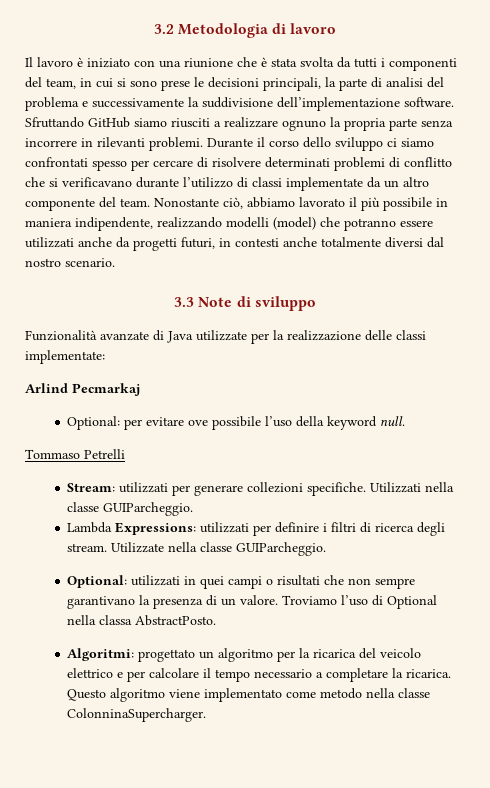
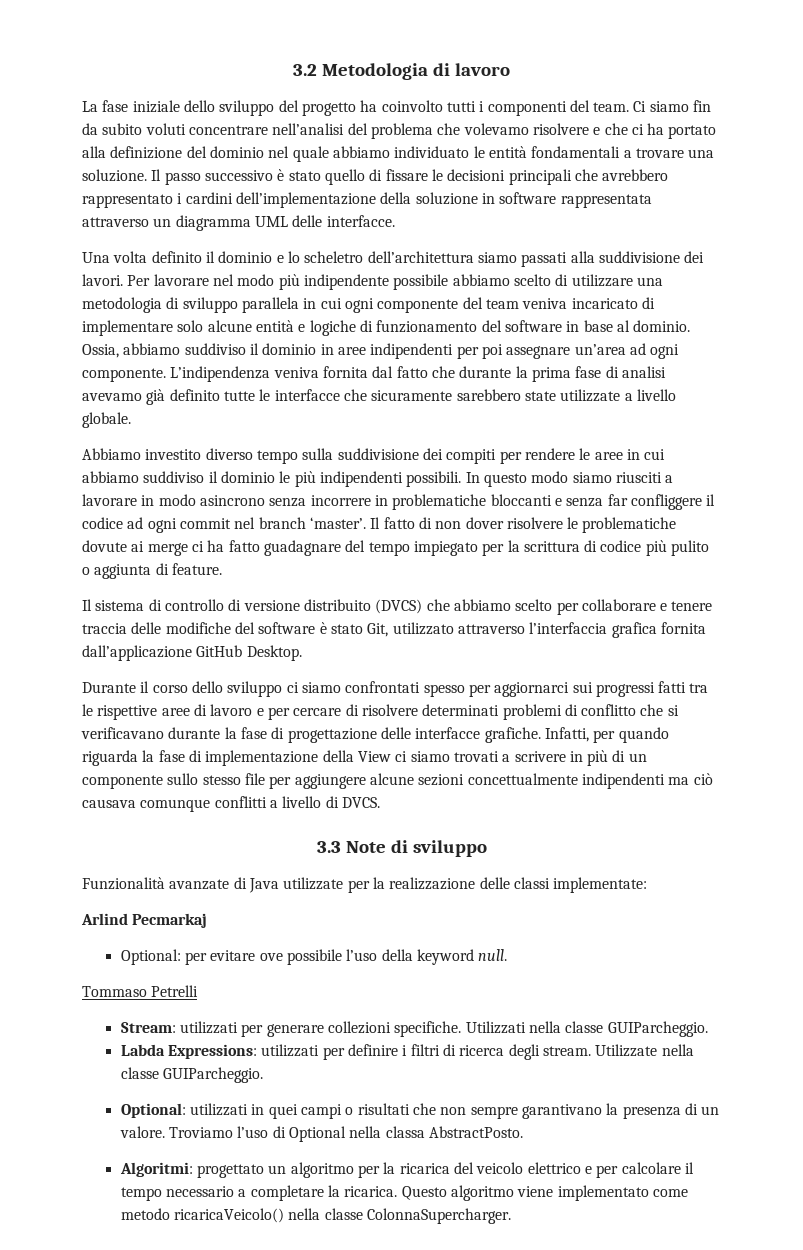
[25,57,457,71] [25,77,444,91] [25,97,454,111] [25,117,453,131] [25,137,203,151] Il lavoro è iniziato con una riunione che è stata svolta da tutti i componenti del team, in cui si sono prese le decisioni principali, la parte di analisi del problema e successivamente la suddivisione dell’implementazione software. Sfruttando GitHub siamo riusciti a realizzare ognuno la propria parte senza incorrere in rilevanti problemi. -> [82,100,712,116] [82,123,717,139] [82,146,715,162] [82,169,669,185] [82,192,652,208] [82,215,395,231] [82,251,705,267] [82,274,663,290] [82,297,655,313] [82,320,691,336] [82,343,680,359] [82,366,666,382] [82,389,676,405] [82,412,131,428] [82,448,666,464] [82,471,674,487] [82,494,716,510] [82,517,677,533] [82,540,710,556] [82,563,222,579] [82,599,713,615] [82,622,706,638] [82,645,302,661] La fase iniziale dello sviluppo del progetto ha coinvolto tutti i componenti del team. Ci siamo fin da subito voluti concentrare nell’analisi del problema che volevamo risolvere e che ci ha portato alla definizione del dominio nel quale abbiamo individuato le entità fondamentali a trovare una soluzione. Il passo successivo è stato quello di fissare le decisioni principali che avrebbero rappresentato i cardini dell’implementazione della soluzione in software rappresentata attraverso un diagramma UML delle interfacce. // Una volta definito il dominio e lo scheletro dell’architettura siamo passati alla suddivisione dei lavori. Per lavorare nel modo più indipendente possibile abbiamo scelto di utilizzare una metodologia di sviluppo parallela in cui ogni componente del team veniva incaricato di implementare solo alcune entità e logiche di funzionamento del software in base al dominio. Ossia, abbiamo suddiviso il dominio in aree indipendenti per poi assegnare un’area ad ogni componente. L’indipendenza veniva fornita dal fatto che durante la prima fase di analisi avevamo già definito tutte le interfacce che sicuramente sarebbero state utilizzate a livello globale. // Abbiamo investito diverso tempo sulla suddivisione dei compiti per rendere le aree in cui abbiamo suddiviso il dominio le più indipendenti possibili. In questo modo siamo riusciti a lavorare in modo asincrono senza incorrere in problematiche bloccanti e senza far confliggere il codice ad ogni commit nel branch ‘master’. Il fatto di non dover risolvere le problematiche dovute ai merge ci ha fatto guadagnare del tempo impiegato per la scrittura di codice più pulito o aggiunta di feature. // Il sistema di controllo di versione distribuito (DVCS) che abbiamo scelto per collaborare e tenere traccia delle modifiche del software è stato Git, utilizzato attraverso l’interfaccia grafica fornita dall’applicazione GitHub Desktop. //
(149, 165) none -> [494,681,709,697] [82,704,290,720] aggiornarci sui progressi fatti tra le rispettive aree di lavoro e per
[183,177,429,191] [25,197,448,211] [25,217,433,231] [25,237,444,251] [25,258,115,267] l’utilizzo di classi implementate da un altro componente del team. Nonostante ciò, abbiamo lavorato il più possibile in maniera indipendente, realizzando modelli (model) che potranno essere utilizzati anche da progetti futuri, in contesti anche totalmente diversi dal nostro scenario. -> [224,727,669,743] [82,750,647,766] [82,773,713,789] [82,796,380,812] la fase di progettazione delle interfacce grafiche. Infatti, per quando riguarda la fase di implementazione della View ci siamo trovati a scrivere in più di un componente sullo stesso file per aggiungere alcune sezioni concettualmente indipendenti ma ciò causava comunque conflitti a livello di DVCS.
[67,522,113,533] Lambda -> [120,1044,165,1056] Labda
[366,688,431,698] [67,708,207,722] nella classe ColonninaSupercharger. -> [174,1208,512,1224] ricaricaVeicolo() nella classe ColonnaSupercharger.

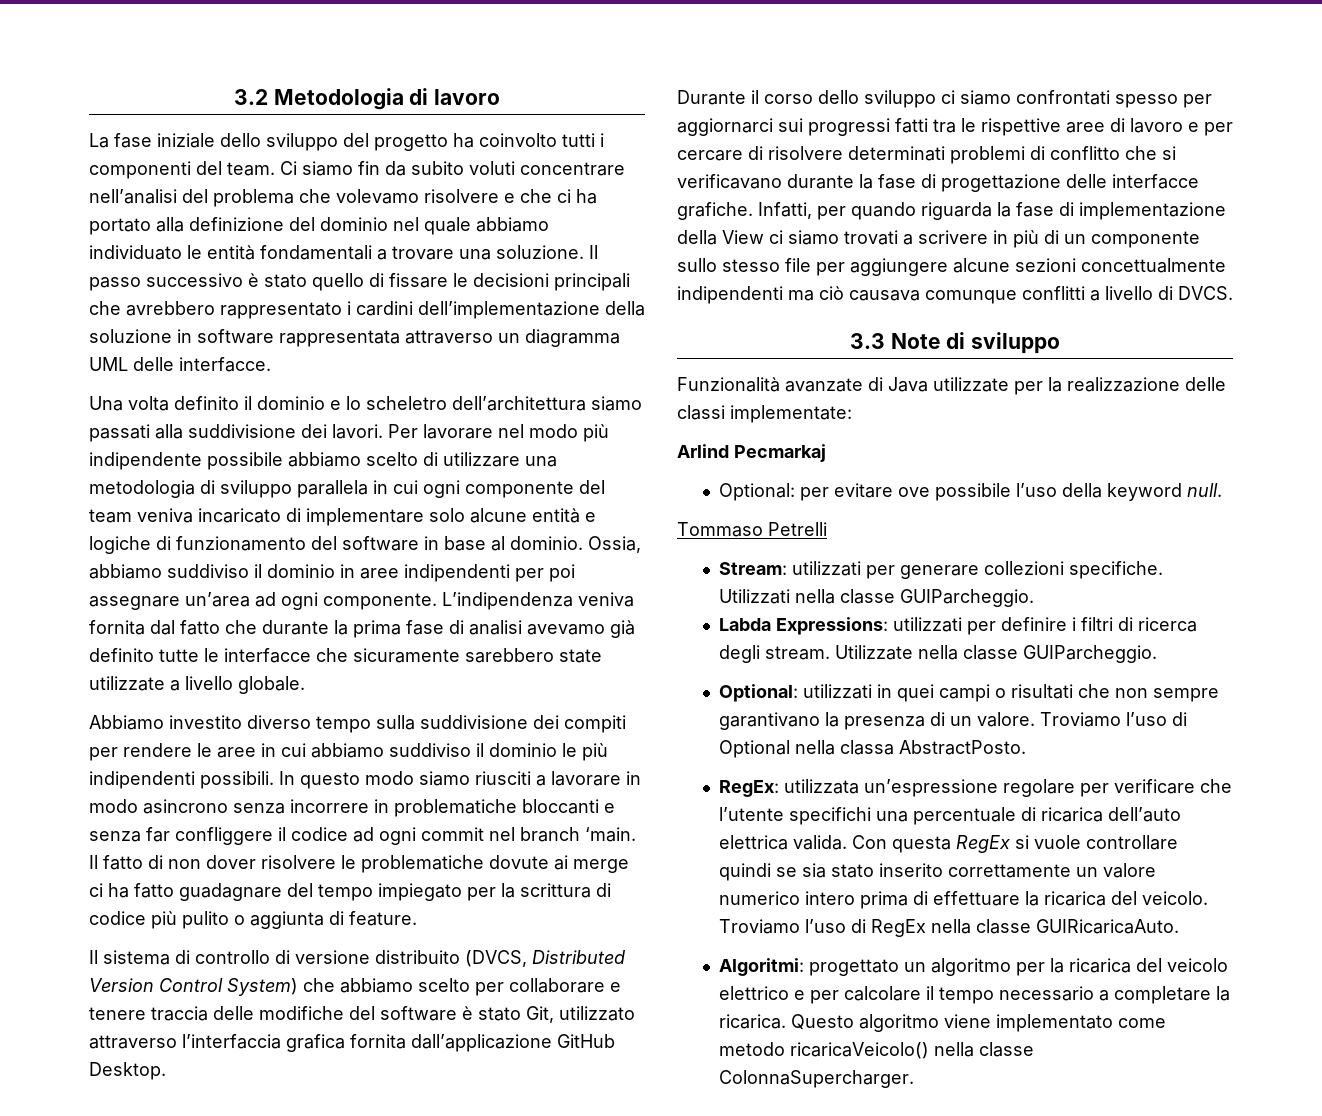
[309,517,366,529] ‘master’. -> [585,827,636,842] ‘main.
[375,599,423,614] (DVCS) -> [465,950,625,967] [89,978,298,996] (DVCS, Distributed Version Control System)
(524, 1132) none -> [719,779,1233,797] [719,807,1182,825] [719,835,1179,853] [719,863,1157,881] [719,891,1209,909] [719,919,1180,937] // RegEx: utilizzata un’espressione regolare per verificare che l’utente specifichi una percentuale di ricarica dell’auto elettrica valida. Con questa RegEx si vuole controllare quindi se sia stato inserito correttamente un valore numerico intero prima di effettuare la ricarica del veicolo. Troviamo l’uso di RegEx nella classe GUIRicaricaAuto.

